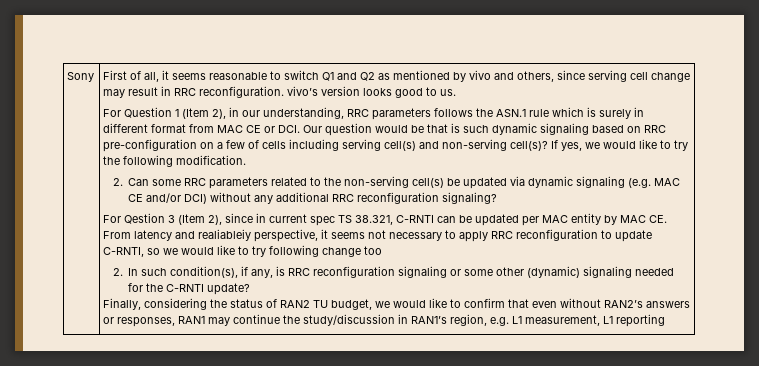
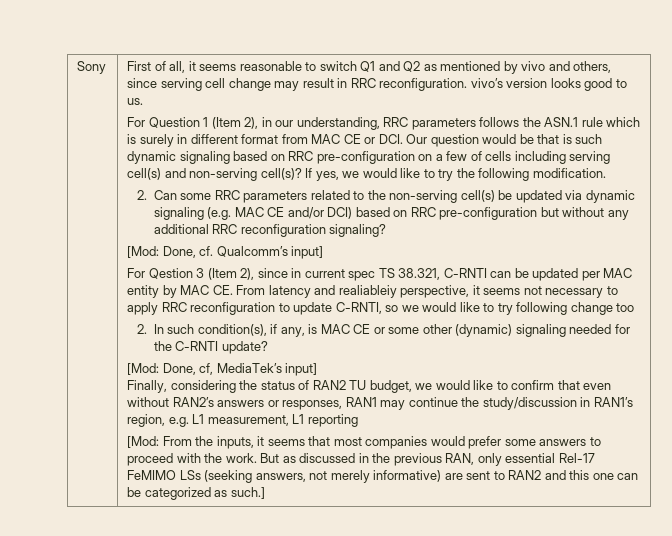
(208, 199) none -> [355,207,559,220] based on RRC pre-configuration but
(498, 198) none -> [127,246,324,259] // [Mod: Done, cf. Qualcomm’s input]
[288,266,448,278] RRC reconfiguration signaling -> [320,324,371,334] MAC CE
(251, 289) none -> [127,363,318,376] // [Mod: Done, cf, MediaTek’s input]
(666, 320) none -> [127,436,601,449] [127,453,595,466] [127,470,639,483] [127,487,265,500] // [Mod: From the inputs, it seems that most companies would prefer some answers to proceed with the work. But as discussed in the previous RAN, only essential Rel-17 FeMIMO LSs (seeking answers, not merely informative) are sent to RAN2 and this one can be categorized as such.]

